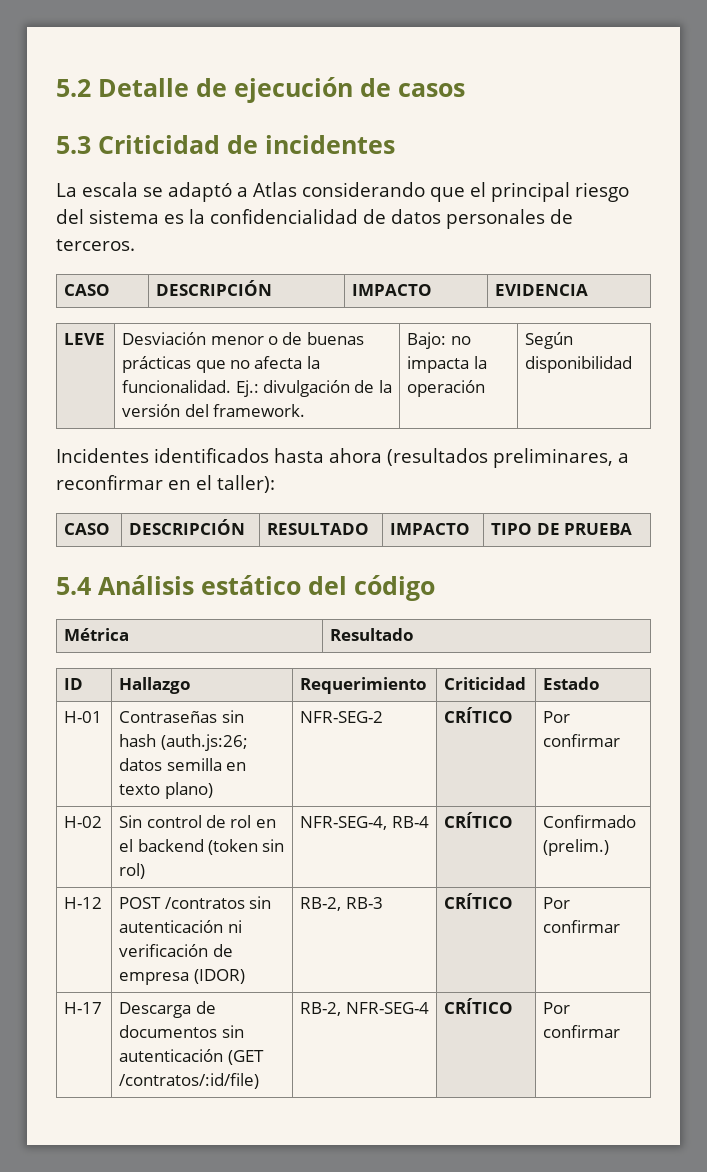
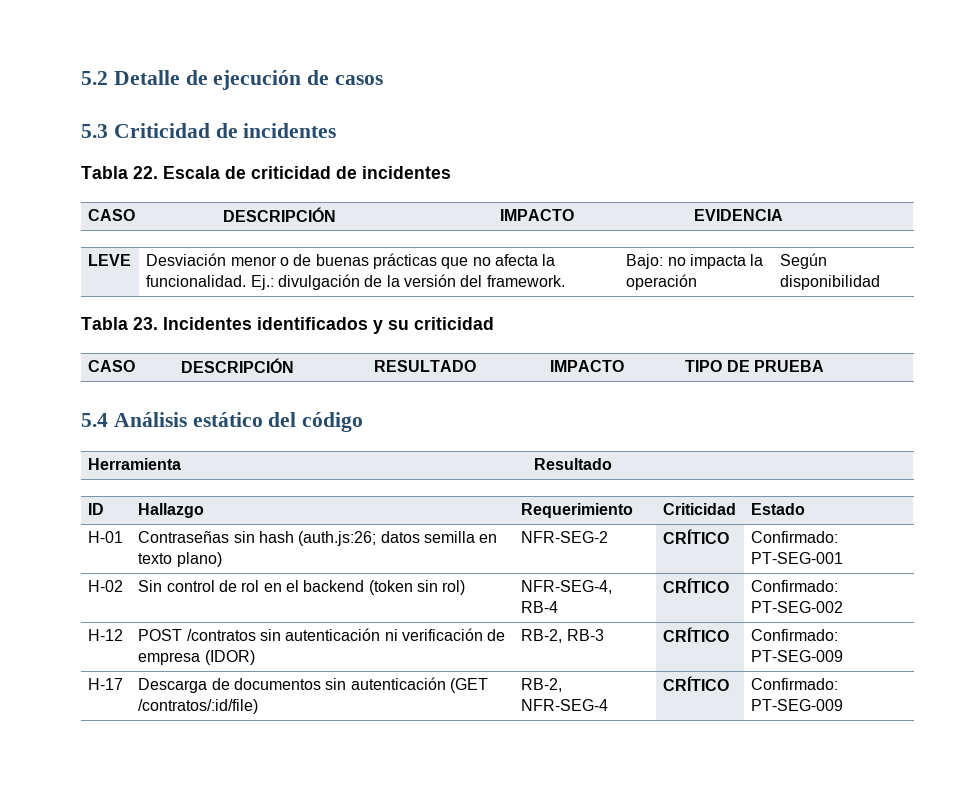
[56,182,629,202] [56,209,573,229] [56,239,135,251] La escala se adaptó a Atlas considerando que el principal riesgo del sistema es la confidencialidad de datos personales de terceros. -> [81,166,451,179] Tabla 22. Escala de criticidad de incidentes
[56,448,629,468] [56,475,275,493] Incidentes identificados hasta ahora (resultados preliminares, a reconfirmar en el taller): -> [81,317,494,334] Tabla 23. Incidentes identificados y su criticidad
[64,628,130,641] Métrica -> [88,458,182,470] Herramienta
[543,711,571,723] [543,734,621,747] Por confirmar -> [751,531,839,543] [751,552,844,564] Confirmado: PT-SEG-001
[543,815,637,828] [543,839,610,856] Confirmado (prelim.) -> [751,580,839,592] [751,601,844,613] Confirmado: PT-SEG-002
[543,897,571,909] [543,920,621,933] Por confirmar -> [751,629,839,641] [751,650,844,662] Confirmado: PT-SEG-009
[543,1002,571,1014] [543,1025,621,1038] Por confirmar -> [751,678,839,690] [751,699,844,711] Confirmado: PT-SEG-009

